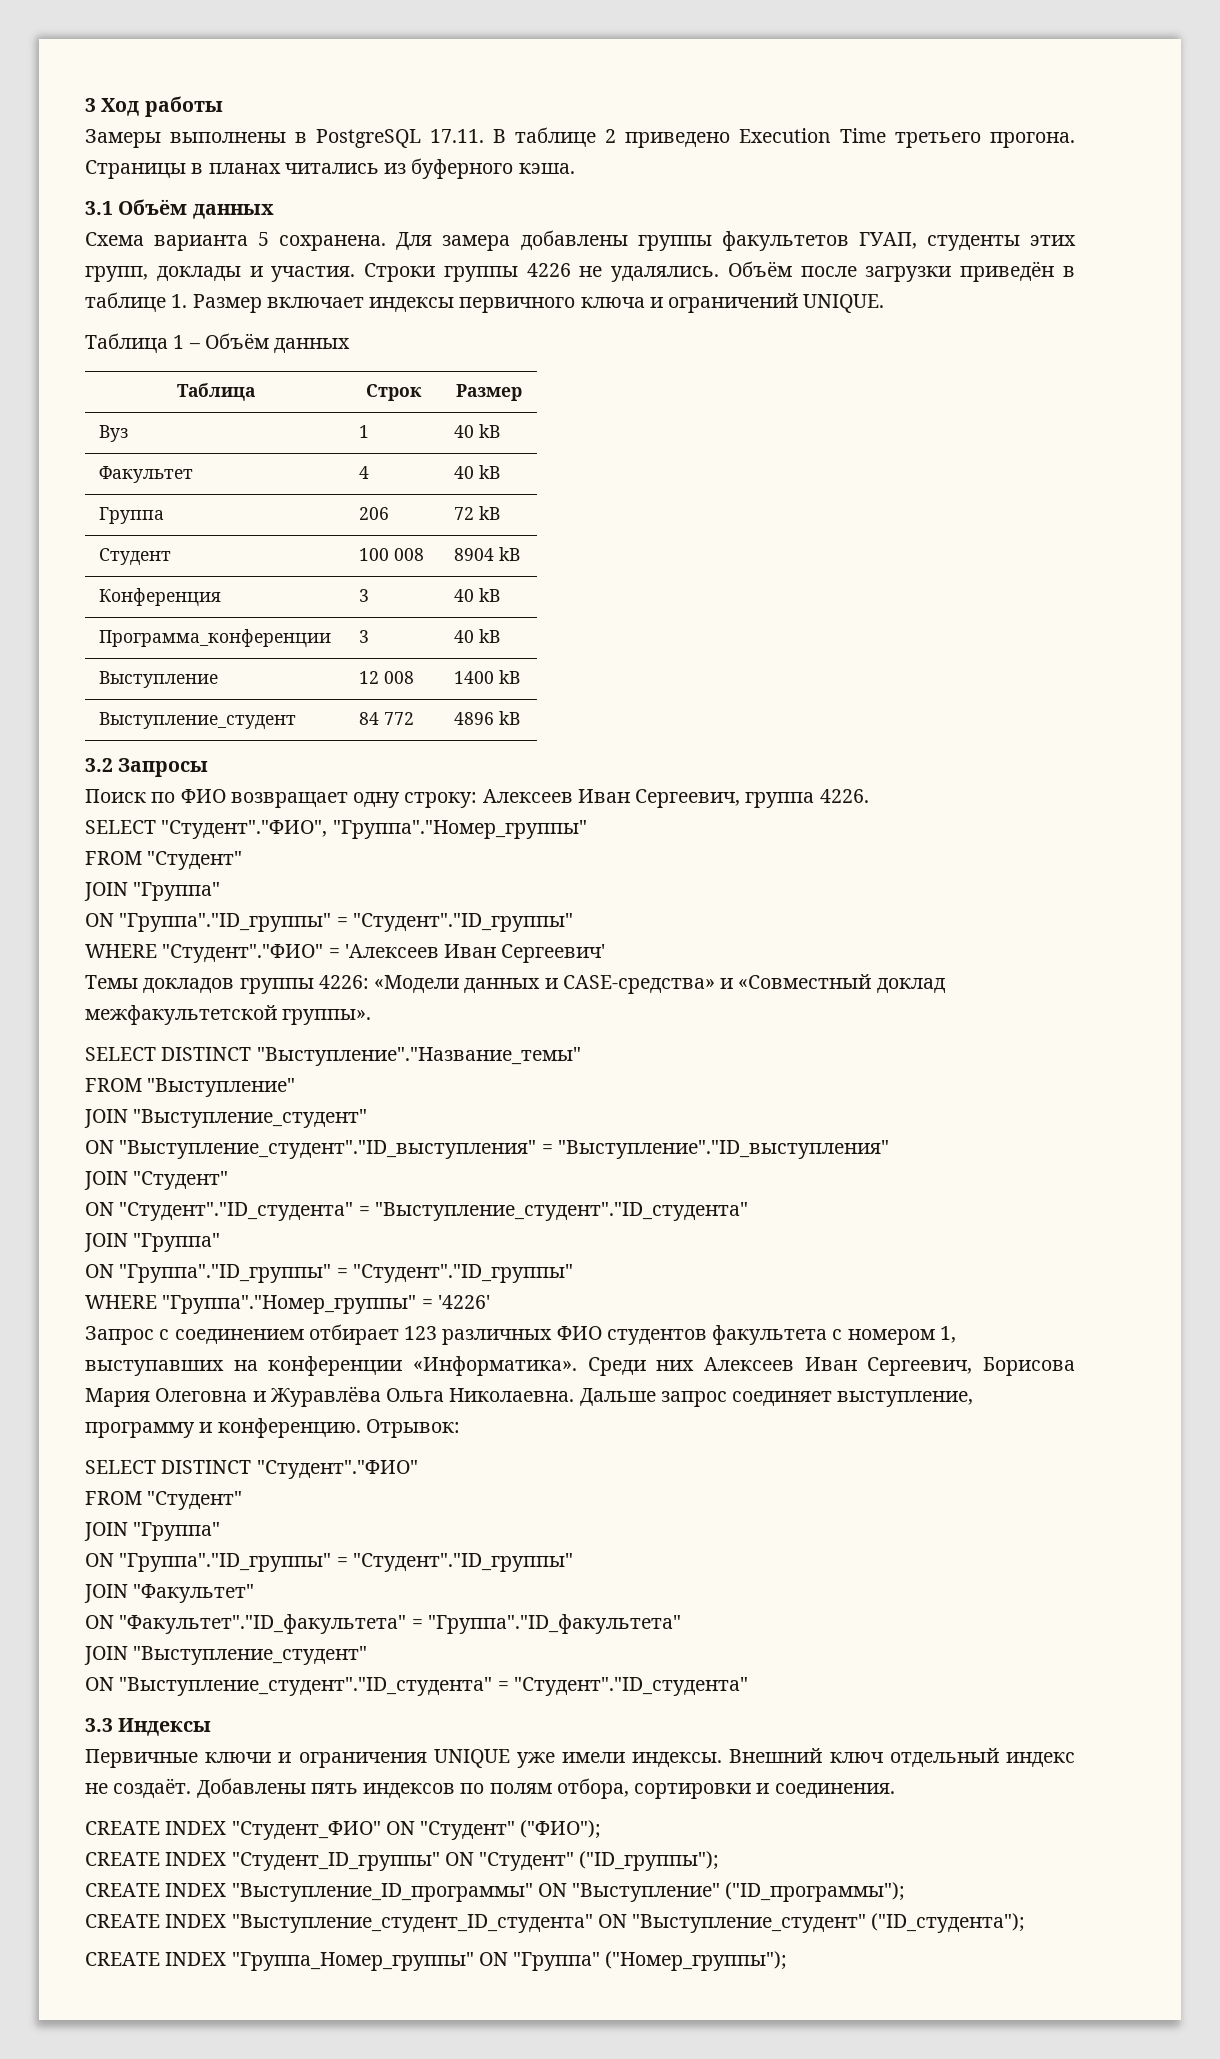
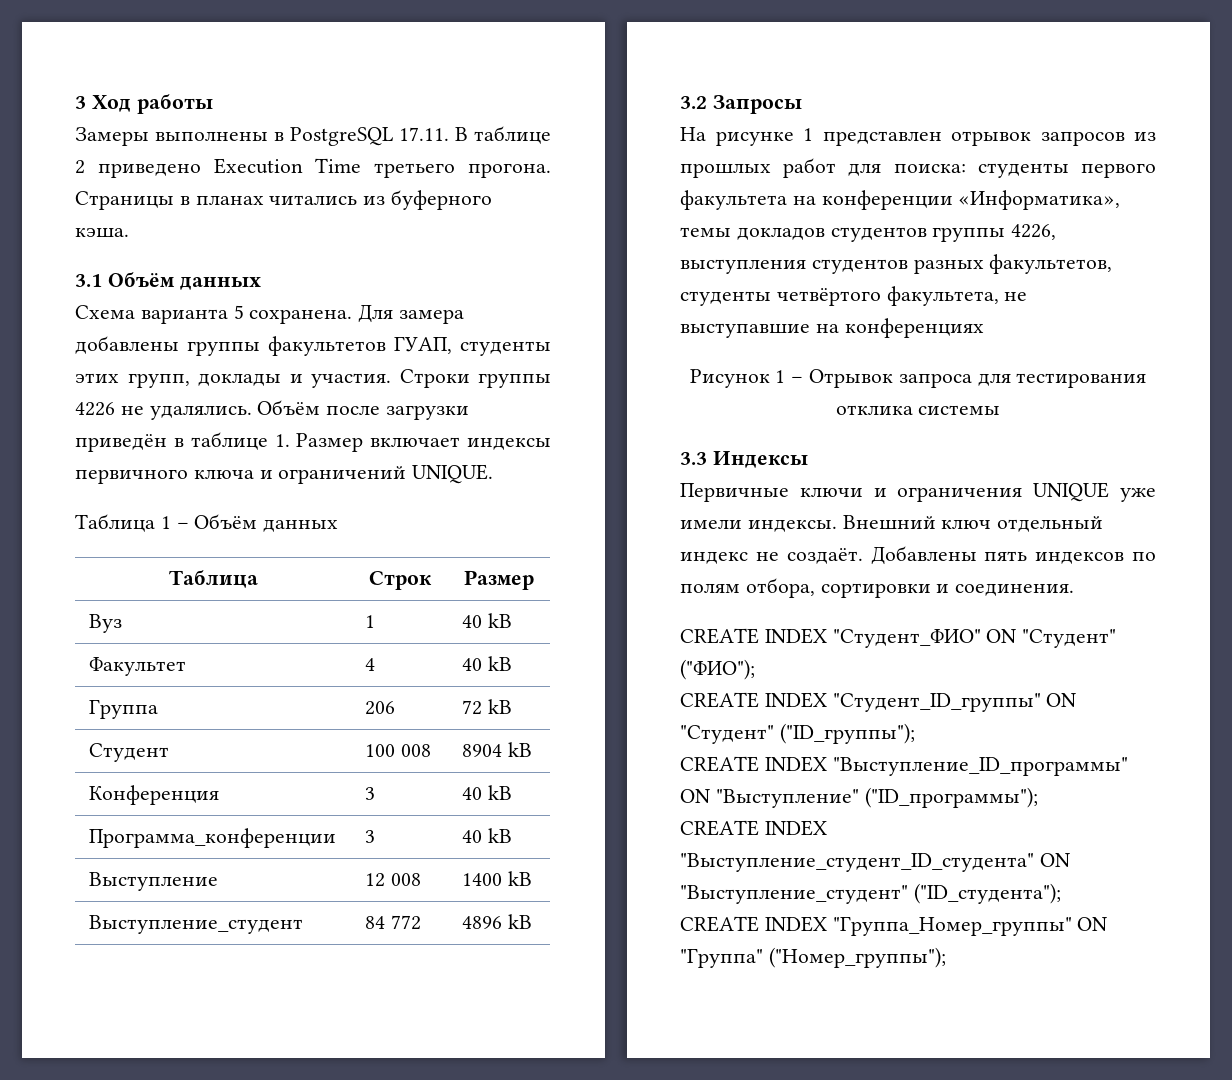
[85,789,869,808] [85,820,587,839] [85,851,243,870] [84,882,221,901] [85,913,573,932] [85,944,606,963] [85,974,945,994] [85,1005,372,1025] [85,1047,581,1066] [85,1078,296,1097] [84,1109,368,1128] [85,1140,889,1159] [84,1171,229,1190] [85,1202,748,1221] [84,1233,221,1252] [85,1264,573,1283] [85,1295,490,1314] [85,1324,956,1345] [85,1356,1075,1376] [85,1386,974,1407] [85,1418,460,1438] [85,1460,418,1479] [85,1491,243,1510] [84,1522,221,1541] [85,1553,573,1572] [84,1584,255,1603] [85,1614,681,1634] [84,1646,368,1665] [85,1677,748,1696] Поиск по ФИО возвращает одну строку: Алексеев Иван Сергеевич, группа 4226. // SELECT "Студент"."ФИО", "Группа"."Номер_группы" // FROM "Студент" // JOIN "Группа" // ON "Группа"."ID_группы" = "Студент"."ID_группы" // WHERE "Студент"."ФИО" = 'Алексеев Иван Сергеевич' // Темы докладов группы 4226: «Модели данных и CASE-средства» и «Совместный доклад межфакультетской группы». // SELECT DISTINCT "Выступление"."Название_темы" // FROM "Выступление" // JOIN "Выступление_студент" // ON "Выступление_студент"."ID_выступления" = "Выступление"."ID_выступления" // JOIN "Студент" // ON "Студент"."ID_студента" = "Выступление_студент"."ID_студента" // JOIN "Группа" // ON "Группа"."ID_группы" = "Студент"."ID_группы" // WHERE "Группа"."Номер_группы" = '4226' // Запрос с соединением отбирает 123 различных ФИО студентов факультета с номером 1, выступавших на конференции «Информатика». Среди них Алексеев Иван Сергеевич, Борисова Мария Олеговна и Журавлёва Ольга Николаевна. Дальше запрос соединяет выступление, программу и конференцию. Отрывок: // SELECT DISTINCT "Студент"."ФИО" // FROM "Студент" // JOIN "Группа" // ON "Группа"."ID_группы" = "Студент"."ID_группы" // JOIN "Факультет" // ON "Факультет"."ID_факультета" = "Группа"."ID_факультета" // JOIN "Выступление_студент" // ON "Выступление_студент"."ID_студента" = "Студент"."ID_студента" -> [680,127,1156,146] [680,158,1156,178] [680,190,1121,210] [680,224,1057,242] [680,254,1113,274] [680,286,1028,306] [680,318,984,338] [689,369,1147,388] [835,405,1001,415] На рисунке 1 представлен отрывок запросов из прошлых работ для поиска: студенты первого факультета на конференции «Информатика», темы докладов студентов группы 4226, выступления студентов разных факультетов, студенты четвёртого факультета, не выступавшие на конференциях // Рисунок 1 – Отрывок запроса для тестирования отклика системы

